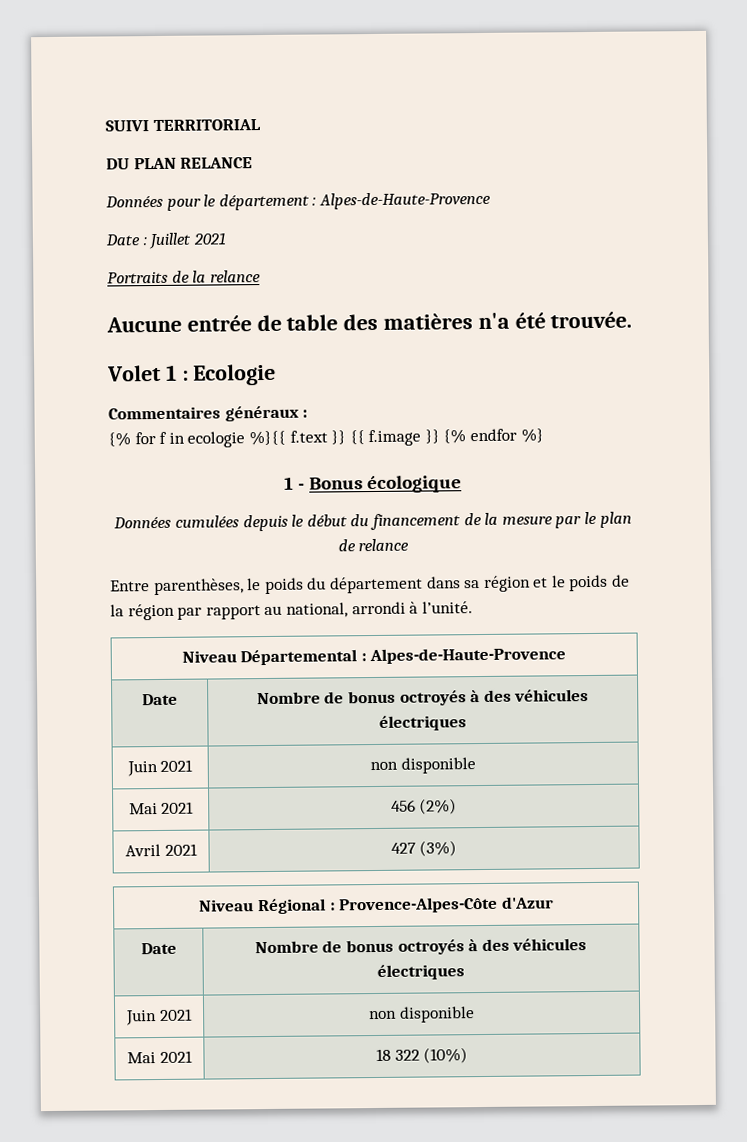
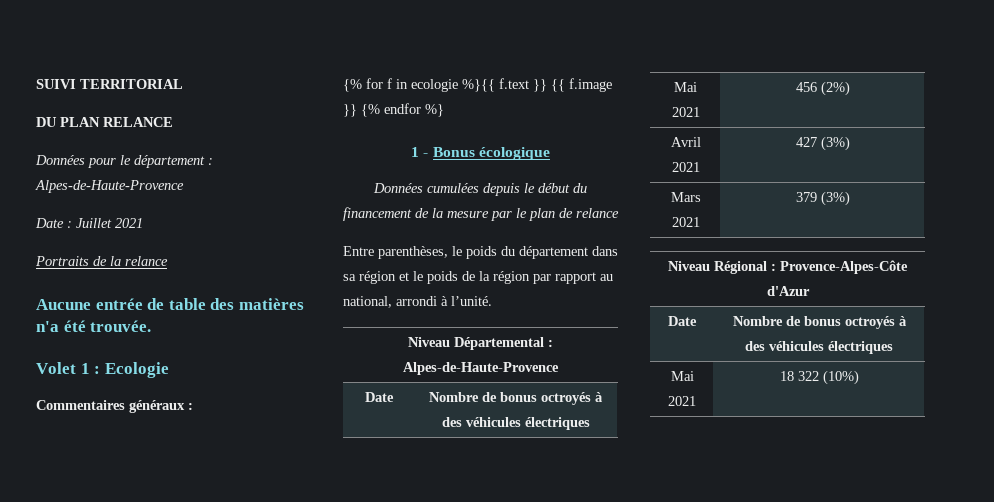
[126,759,194,777] [370,757,476,774] // Juin 2021 | non disponible -> (590, 423) none
(458, 848) none -> [670,192,701,202] [671,217,700,227] [795,191,850,206] // Mars 2021 | 379 (3%)
[126,1008,193,1026] [369,1006,475,1023] // Juin 2021 | non disponible -> (893, 347) none

